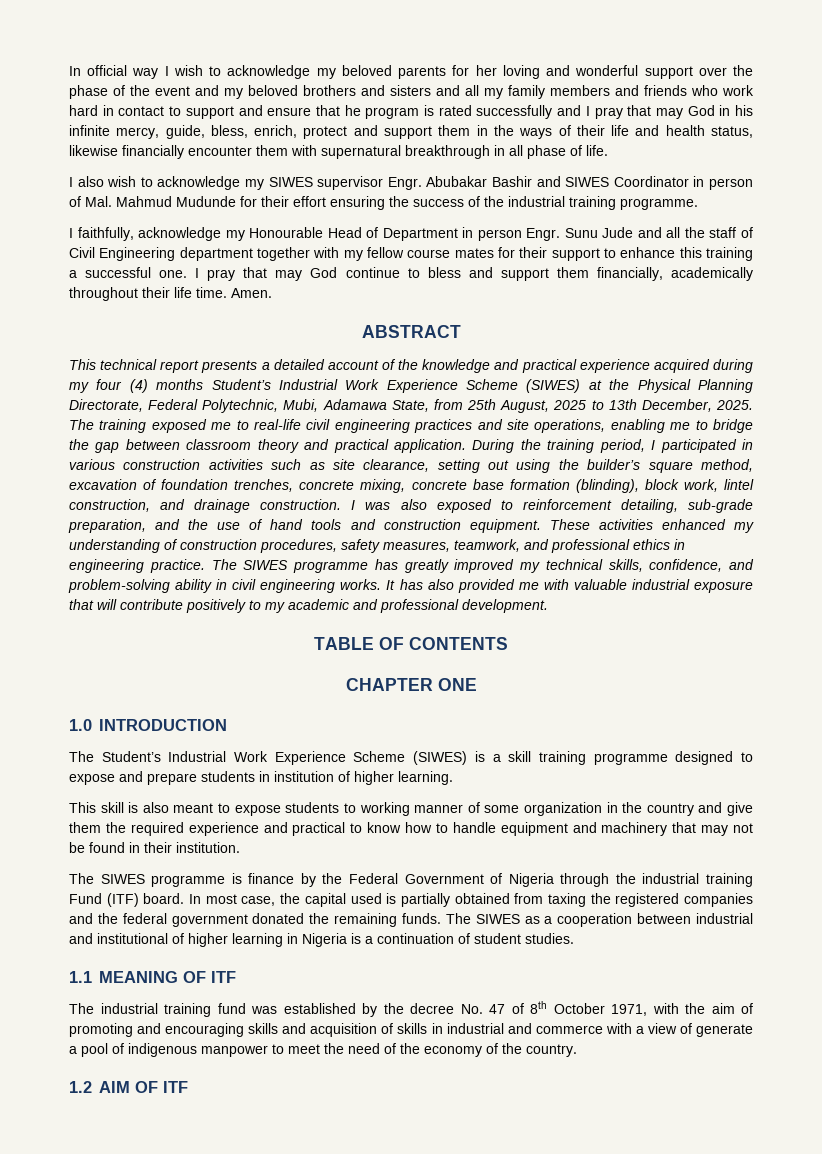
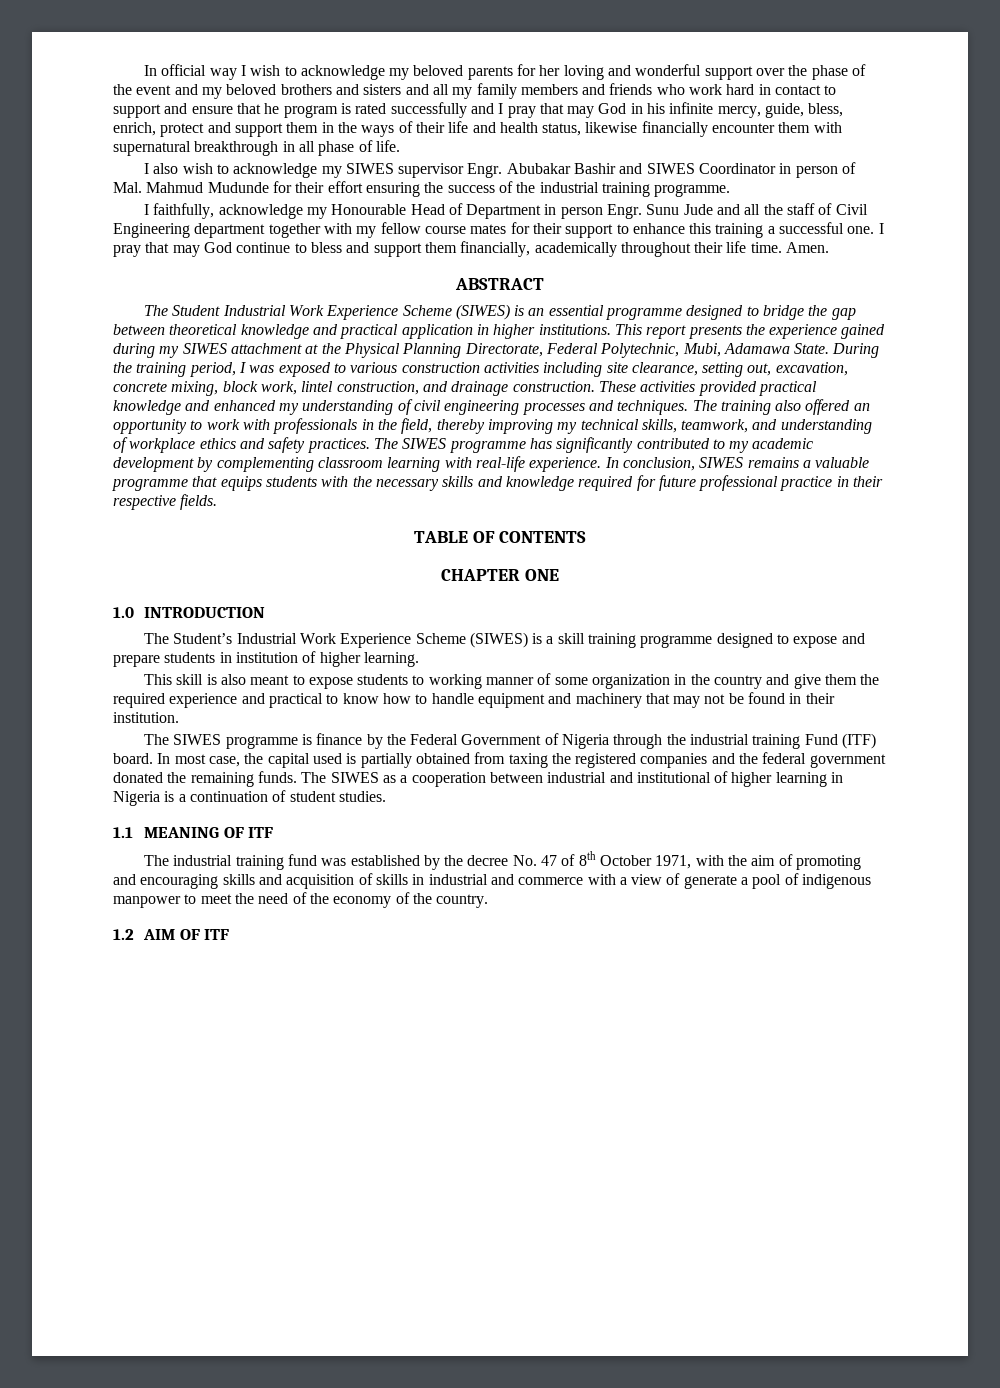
[69,359,753,373] [69,379,581,393] This technical report presents a detailed account of the knowledge and practical experience acquired during my four (4) months Student’s Industrial Work Experience Scheme (SIWES) -> [143,304,856,320] [113,324,886,339] [113,343,302,358] The Student Industrial Work Experience Scheme (SIWES) is an essential programme designed to bridge the gap between theoretical knowledge and practical application in higher institutions. This report presents the experience gained during my SIWES attachment
[391,399,753,413] [69,419,753,433] [69,439,466,453] State, from 25th August, 2025 to 13th December, 2025. The training exposed me to real-life civil engineering practices and site operations, enabling me to bridge the gap between classroom theory and practical application. -> [794,343,830,354] State.
[660,439,754,453] participated in -> [249,362,346,377] was exposed to
[271,459,325,470] such as -> [543,362,603,377] including
[488,459,753,473] [69,479,639,493] out using the builder’s square method, excavation of foundation trenches, concrete mixing, concrete base formation (blinding), -> [747,362,848,376] [113,381,219,396] out, excavation, concrete mixing,
[351,499,753,513] [68,519,755,533] [69,539,685,553] [69,559,754,573] [68,579,753,593] [69,599,548,613] I was also exposed to reinforcement detailing, sub-grade preparation, and the use of hand tools and construction equipment. These activities enhanced my understanding of construction procedures, safety measures, teamwork, and professional ethics in engineering practice. The SIWES programme has greatly improved my technical skills, confidence, and problem-solving ability in civil engineering works. It has also provided me with valuable industrial exposure that will contribute positively to my academic and professional development. -> [598,381,817,396] [113,399,870,415] [113,418,872,434] [113,437,814,453] [113,456,870,472] [112,475,884,491] [113,494,218,510] These activities provided practical knowledge and enhanced my understanding of civil engineering processes and techniques. The training also offered an opportunity to work with professionals in the field, thereby improving my technical skills, teamwork, and understanding of workplace ethics and safety practices. The SIWES programme has significantly contributed to my academic development by complementing classroom learning with real-life experience. In conclusion, SIWES remains a valuable programme that equips students with the necessary skills and knowledge required for future professional practice in their respective fields.

